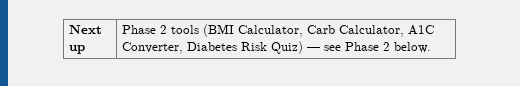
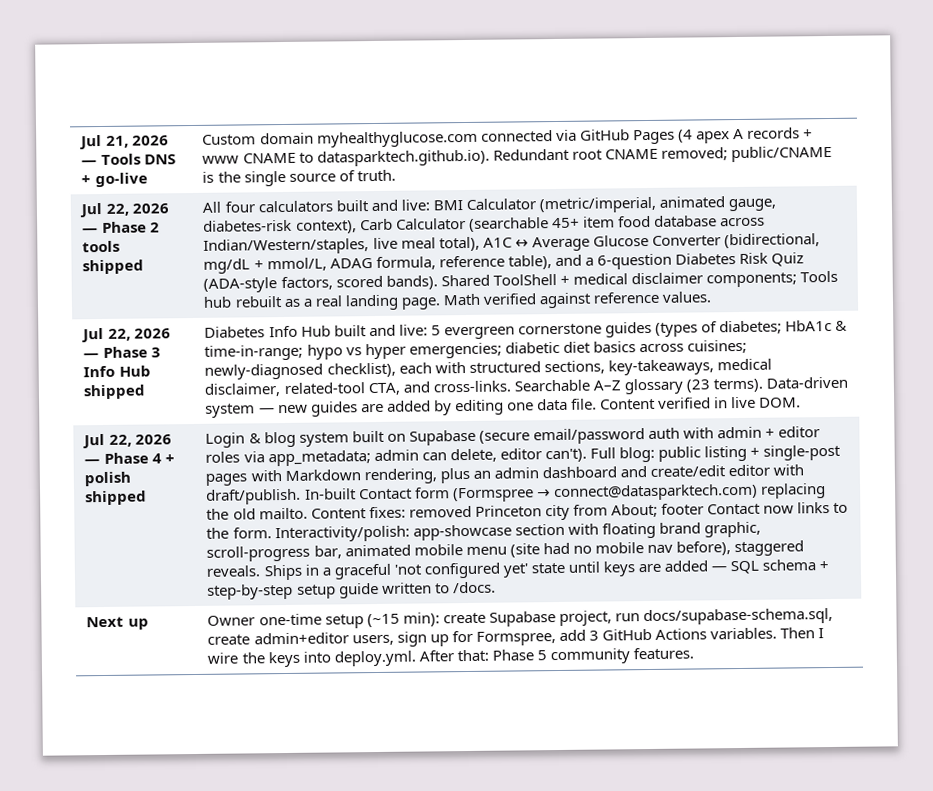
[68,25,102,34] [68,45,85,54] [121,24,434,37] [121,41,431,54] Next up | Phase 2 tools (BMI Calculator, Carb Calculator, A1C Converter, Diabetes Risk Quiz) — see Phase 2 below. -> [79,134,169,150] [81,153,176,166] [81,172,148,188] [202,127,813,148] [202,145,832,167] [202,169,396,187] [79,202,169,218] [82,221,160,234] [82,240,121,253] [82,259,145,275] [202,196,776,214] [203,215,765,234] [203,233,820,255] [203,252,805,274] [203,270,838,293] [203,291,711,311] [81,327,171,343] [83,346,161,359] [83,365,151,378] [83,384,147,400] [204,319,848,340] [204,339,747,361] [204,358,772,380] [204,376,848,397] [205,396,802,418] [82,433,172,449] [84,452,175,465] [84,471,132,487] [85,490,148,506] [205,426,821,448] [205,444,842,467] [205,464,804,486] [206,483,826,505] [206,502,849,521] [206,521,761,543] [206,540,804,562] [206,559,830,581] [207,581,496,600] [86,616,149,630] [207,607,833,629] [207,627,825,647] [207,647,694,668] Jul 21, 2026 — Tools DNS + go-live | Custom domain myhealthyglucose.com connected via GitHub Pages (4 apex A records + www CNAME to datasparktech.github.io). Redundant root CNAME removed; public/CNAME is the single source of truth. // Jul 22, 2026 — Phase 2 tools shipped | All four calculators built and live: BMI Calculator (metric/imperial, animated gauge, diabetes-risk context), Carb Calculator (searchable 45+ item food database across Indian/Western/staples, live meal total), A1C ↔ Average Glucose Converter (bidirectional, mg/dL + mmol/L, ADAG formula, reference table), and a 6-question Diabetes Risk Quiz (ADA-style factors, scored bands). Shared ToolShell + medical disclaimer components; Tools hub rebuilt as a real landing page. Math verified against reference values. // Jul 22, 2026 — Phase 3 Info Hub shipped | Diabetes Info Hub built and live: 5 evergreen cornerstone guides (types of diabetes; HbA1c & time-in-range; hypo vs hyper emergencies; diabetic diet basics across cuisines; newly-diagnosed checklist), each with structured sections, key-takeaways, medical disclaimer, related-tool CTA, and cross-links. Searchable A–Z glossary (23 terms). Data-driven system — new guides are added by editing one data file. Content verified in live DOM. // Jul 22, 2026 — Phase 4 + polish shipped | Login & blog system built on Supabase (secure email/password auth with admin + editor roles via app_metadata; admin can delete, editor can't). Full blog: public listing + single-post pages with Markdown rendering, plus an admin dashboard and create/edit editor with draft/publish. In-built Contact form (Formspree → connect@datasparktech.com) replacing the old mailto. Content fixes: removed Princeton city from About; footer Contact now links to the form. Interactivity/polish: app-showcase section with floating brand graphic, scroll-progress bar, animated mobile menu (site had no mobile nav before), staggered reveals. Ships in a graceful 'not configured yet' state until keys are added — SQL schema + step-by-step setup guide written to /docs. // Next up | Owner one-time setup (~15 min): create Supabase project, run docs/supabase-schema.sql, create admin+editor users, sign up for Formspree, add 3 GitHub Actions variables. Then I wire the keys into deploy.yml. After that: Phase 5 community features.

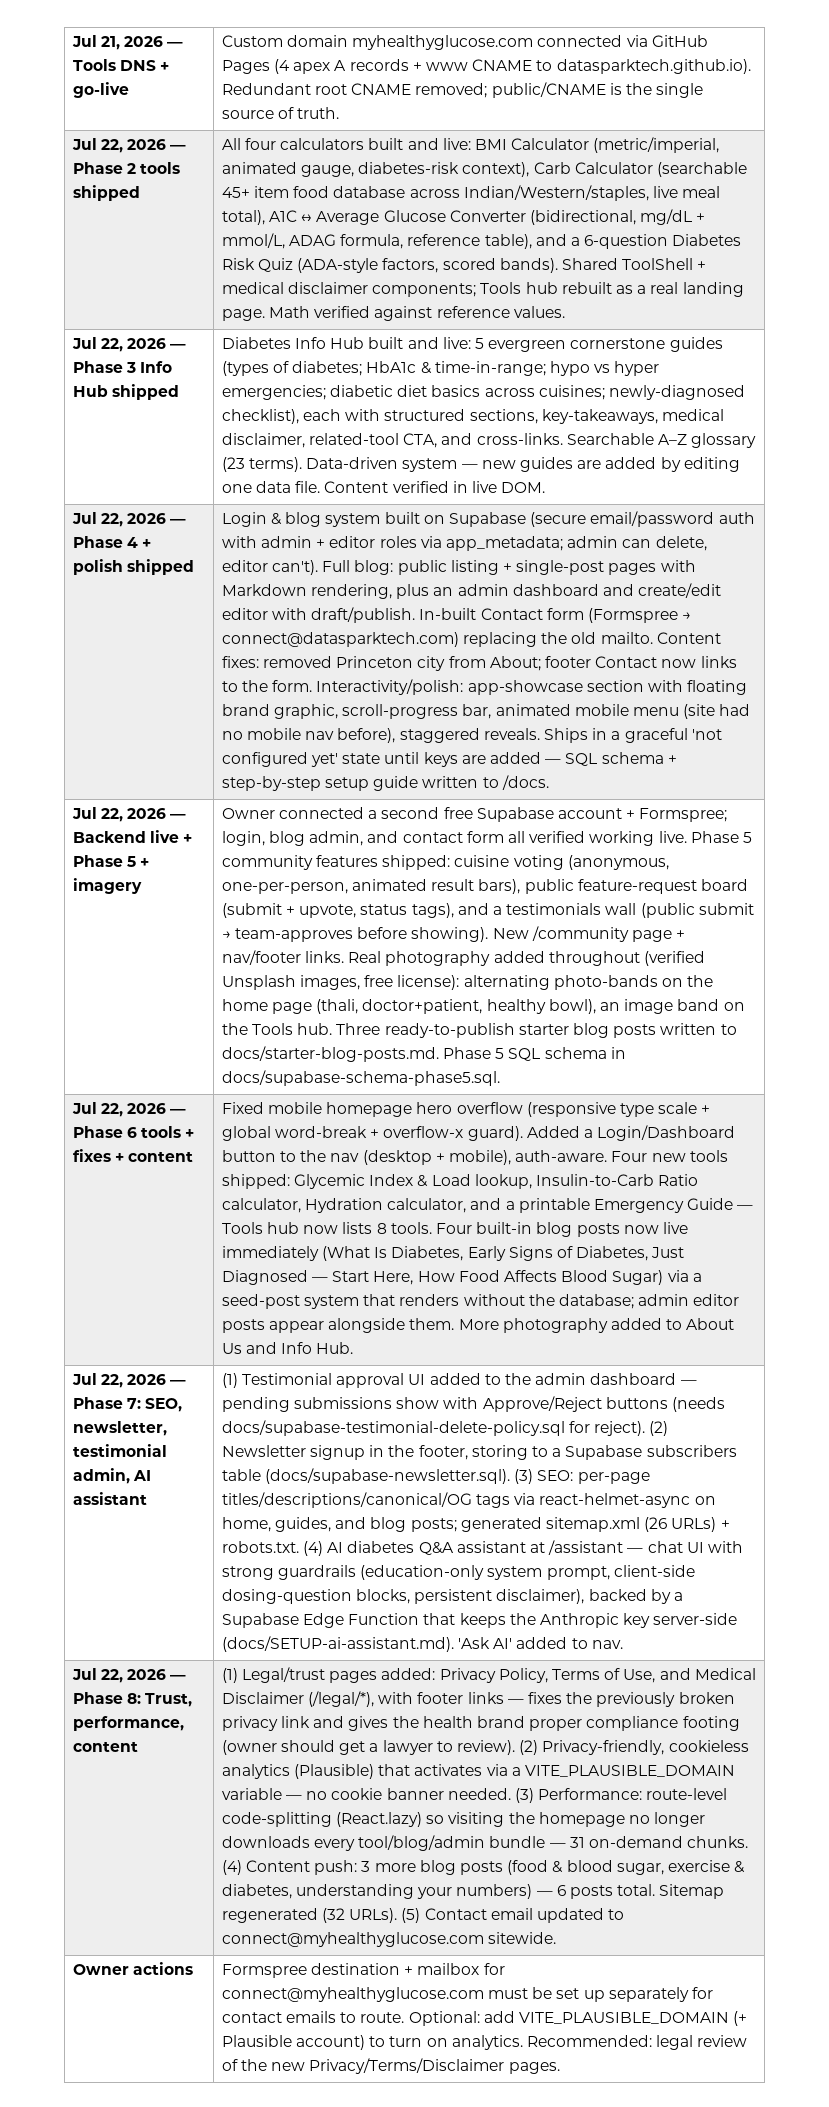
[86,616,149,630] [207,607,833,629] [207,627,825,647] [207,647,694,668] Next up | Owner one-time setup (~15 min): create Supabase project, run docs/supabase-schema.sql, create admin+editor users, sign up for Formspree, add 3 GitHub Actions variables. Then I wire the keys into deploy.yml. After that: Phase 5 community features. -> [71,807,187,822] [72,830,193,843] [72,855,150,867] [72,878,142,894] [221,807,728,822] [221,831,752,846] [221,855,669,870] [221,879,748,894] [221,903,754,918] [221,926,686,942] [221,950,705,966] [221,975,714,990] [221,999,745,1014] [221,1023,737,1038] [221,1046,626,1062] [221,1070,500,1086] [71,1102,187,1117] [72,1126,195,1138] [72,1149,194,1162] [221,1102,711,1117] [221,1125,736,1141] [221,1150,728,1165] [221,1174,699,1189] [221,1198,754,1213] [221,1222,688,1237] [221,1246,685,1261] [221,1270,702,1285] [221,1294,740,1309] [221,1318,735,1333] [221,1342,354,1354] [71,1373,187,1388] [72,1397,183,1412] [72,1421,167,1436] [72,1444,167,1457] [72,1468,152,1484] [72,1492,147,1505] [221,1373,697,1388] [221,1396,725,1412] [221,1420,669,1436] [221,1445,737,1460] [221,1468,650,1484] [221,1492,716,1508] [221,1517,730,1532] [221,1540,743,1556] [221,1565,695,1580] [221,1589,683,1604] [221,1613,738,1628] [221,1636,623,1652] [71,1668,187,1683] [72,1692,193,1707] [72,1716,184,1731] [72,1741,138,1752] [221,1667,756,1683] [221,1691,735,1707] [221,1716,740,1731] [221,1740,749,1755] [221,1764,735,1779] [221,1788,728,1803] [221,1812,706,1827] [221,1835,749,1851] [221,1860,746,1875] [221,1884,725,1899] [221,1908,625,1923] [221,1932,557,1947] [72,1962,194,1975] [221,1963,505,1978] [221,1987,713,2002] [221,2011,748,2026] [221,2035,748,2050] [221,2058,560,2074] Jul 22, 2026 — Backend live + Phase 5 + imagery | Owner connected a second free Supabase account + Formspree; login, blog admin, and contact form all verified working live. Phase 5 community features shipped: cuisine voting (anonymous, one-per-person, animated result bars), public feature-request board (submit + upvote, status tags), and a testimonials wall (public submit → team-approves before showing). New /community page + nav/footer links. Real photography added throughout (verified Unsplash images, free license): alternating photo-bands on the home page (thali, doctor+patient, healthy bowl), an image band on the Tools hub. Three ready-to-publish starter blog posts written to docs/starter-blog-posts.md. Phase 5 SQL schema in docs/supabase-schema-phase5.sql. // Jul 22, 2026 — Phase 6 tools + fixes + content | Fixed mobile homepage hero overflow (responsive type scale + global word-break + overflow-x guard). Added a Login/Dashboard button to the nav (desktop + mobile), auth-aware. Four new tools shipped: Glycemic Index & Load lookup, Insulin-to-Carb Ratio calculator, Hydration calculator, and a printable Emergency Guide — Tools hub now lists 8 tools. Four built-in blog posts now live immediately (What Is Diabetes, Early Signs of Diabetes, Just Diagnosed — Start Here, How Food Affects Blood Sugar) via a seed-post system that renders without the database; admin editor posts appear alongside them. More photography added to About Us and Info Hub. // Jul 22, 2026 — Phase 7: SEO, newsletter, testimonial admin, AI assistant | (1) Testimonial approval UI added to the admin dashboard — pending submissions show with Approve/Reject buttons (needs docs/supabase-testimonial-delete-policy.sql for reject). (2) Newsletter signup in the footer, storing to a Supabase subscribers table (docs/supabase-newsletter.sql). (3) SEO: per-page titles/descriptions/canonical/OG tags via react-helmet-async on home, guides, and blog posts; generated sitemap.xml (26 URLs) + robots.txt. (4) AI diabetes Q&A assistant at /assistant — chat UI with strong guardrails (education-only system prompt, client-side dosing-question blocks, persistent disclaimer), backed by a Supabase Edge Function that keeps the Anthropic key server-side (docs/SETUP-ai-assistant.md). 'Ask AI' added to nav. // Jul 22, 2026 — Phase 8: Trust, performance, content | (1) Legal/trust pages added: Privacy Policy, Terms of Use, and Medical Disclaimer (/legal/*), with footer links — fixes the previously broken privacy link and gives the health brand proper compliance footing (owner should get a lawyer to review). (2) Privacy-friendly, cookieless analytics (Plausible) that activates via a VITE_PLAUSIBLE_DOMAIN variable — no cookie banner needed. (3) Performance: route-level code-splitting (React.lazy) so visiting the homepage no longer downloads every tool/blog/admin bundle — 31 on-demand chunks. (4) Content push: 3 more blog posts (food & blood sugar, exercise & diabetes, understanding your numbers) — 6 posts total. Sitemap regenerated (32 URLs). (5) Contact email updated to connect@myhealthyglucose.com sitewide. // Owner actions | Formspree destination + mailbox for connect@myhealthyglucose.com must be set up separately for contact emails to route. Optional: add VITE_PLAUSIBLE_DOMAIN (+ Plausible account) to turn on analytics. Recommended: legal review of the new Privacy/Terms/Disclaimer pages.

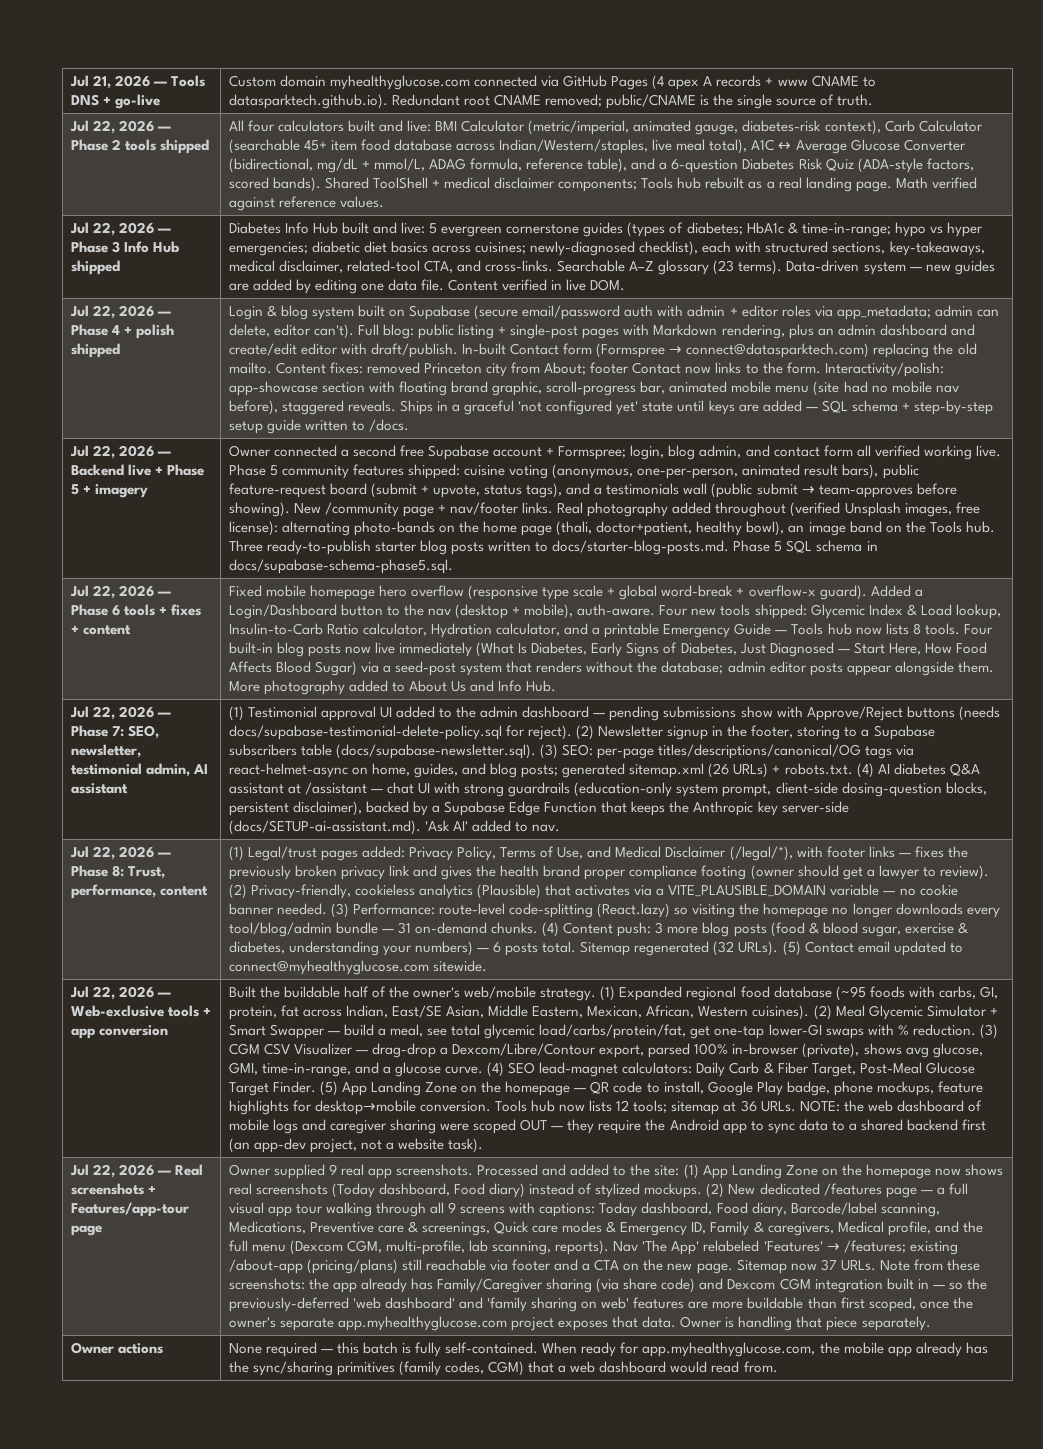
[72,1962,194,1975] [221,1963,505,1978] [221,1987,713,2002] [221,2011,748,2026] [221,2035,748,2050] [221,2058,560,2074] Owner actions | Formspree destination + mailbox for connect@myhealthyglucose.com must be set up separately for contact emails to route. Optional: add VITE_PLAUSIBLE_DOMAIN (+ Plausible account) to turn on analytics. Recommended: legal review of the new Privacy/Terms/Disclaimer pages. -> [69,986,172,1000] [70,1005,212,1017] [70,1025,168,1039] [228,986,998,1001] [228,1005,998,1020] [228,1024,998,1039] [228,1043,983,1058] [228,1062,975,1077] [228,1081,983,1096] [228,1100,982,1115] [228,1119,986,1134] [228,1138,484,1153] [69,1164,204,1178] [70,1183,156,1195] [70,1202,189,1217] [70,1225,102,1236] [228,1164,1003,1179] [228,1183,968,1198] [228,1202,940,1217] [228,1221,983,1236] [228,1240,958,1255] [228,1259,980,1274] [228,1278,987,1293] [228,1297,973,1312] [228,1316,931,1331] [70,1342,163,1354] [228,1342,988,1357] [228,1361,778,1376] Jul 22, 2026 — Web-exclusive tools + app conversion | Built the buildable half of the owner's web/mobile strategy. (1) Expanded regional food database (~95 foods with carbs, GI, protein, fat across Indian, East/SE Asian, Middle Eastern, Mexican, African, Western cuisines). (2) Meal Glycemic Simulator + Smart Swapper — build a meal, see total glycemic load/carbs/protein/fat, get one-tap lower-GI swaps with % reduction. (3) CGM CSV Visualizer — drag-drop a Dexcom/Libre/Contour export, parsed 100% in-browser (private), shows avg glucose, GMI, time-in-range, and a glucose curve. (4) SEO lead-magnet calculators: Daily Carb & Fiber Target, Post-Meal Glucose Target Finder. (5) App Landing Zone on the homepage — QR code to install, Google Play badge, phone mockups, feature highlights for desktop→mobile conversion. Tools hub now lists 12 tools; sitemap at 36 URLs. NOTE: the web dashboard of mobile logs and caregiver sharing were scoped OUT — they require the Android app to sync data to a shared backend first (an app-dev project, not a website task). // Jul 22, 2026 — Real screenshots + Features/app-tour page | Owner supplied 9 real app screenshots. Processed and added to the site: (1) App Landing Zone on the homepage now shows real screenshots (Today dashboard, Food diary) instead of stylized mockups. (2) New dedicated /features page — a full visual app tour walking through all 9 screens with captions: Today dashboard, Food diary, Barcode/label scanning, Medications, Preventive care & screenings, Quick care modes & Emergency ID, Family & caregivers, Medical profile, and the full menu (Dexcom CGM, multi-profile, lab scanning, reports). Nav 'The App' relabeled 'Features' → /features; existing /about-app (pricing/plans) still reachable via footer and a CTA on the new page. Sitemap now 37 URLs. Note from these screenshots: the app already has Family/Caregiver sharing (via share code) and Dexcom CGM integration built in — so the previously-deferred 'web dashboard' and 'family sharing on web' features are more buildable than first scoped, once the owner's separate app.myhealthyglucose.com project exposes that data. Owner is handling that piece separately. // Owner actions | None required — this batch is fully self-contained. When ready for app.myhealthyglucose.com, the mobile app already has the sync/sharing primitives (family codes, CGM) that a web dashboard would read from.

